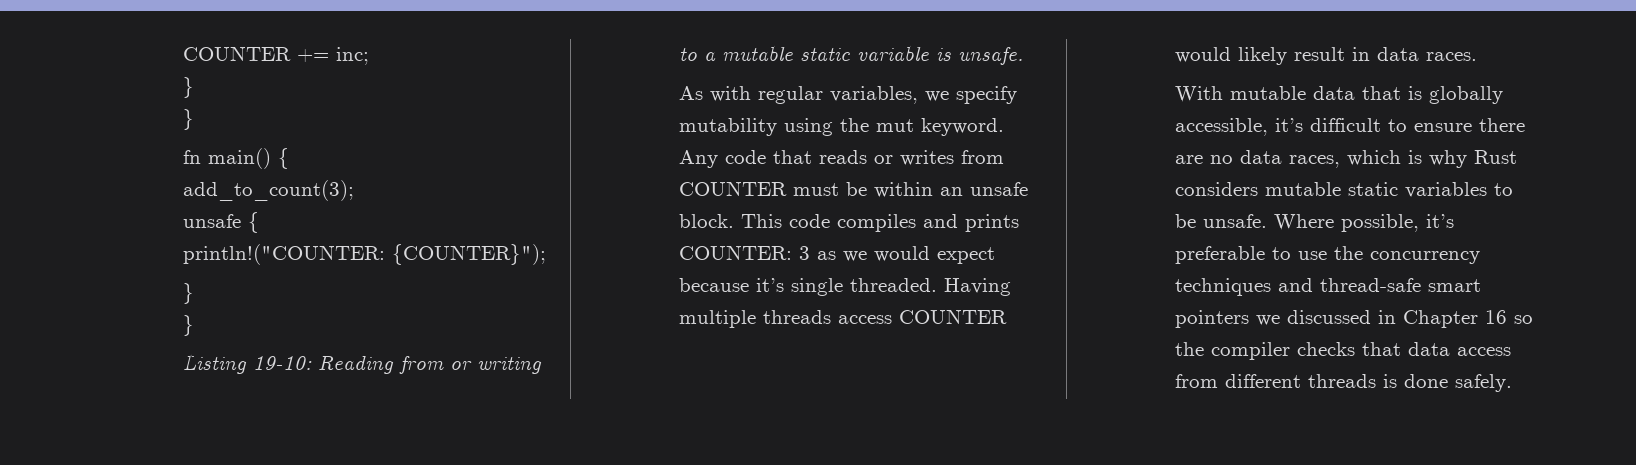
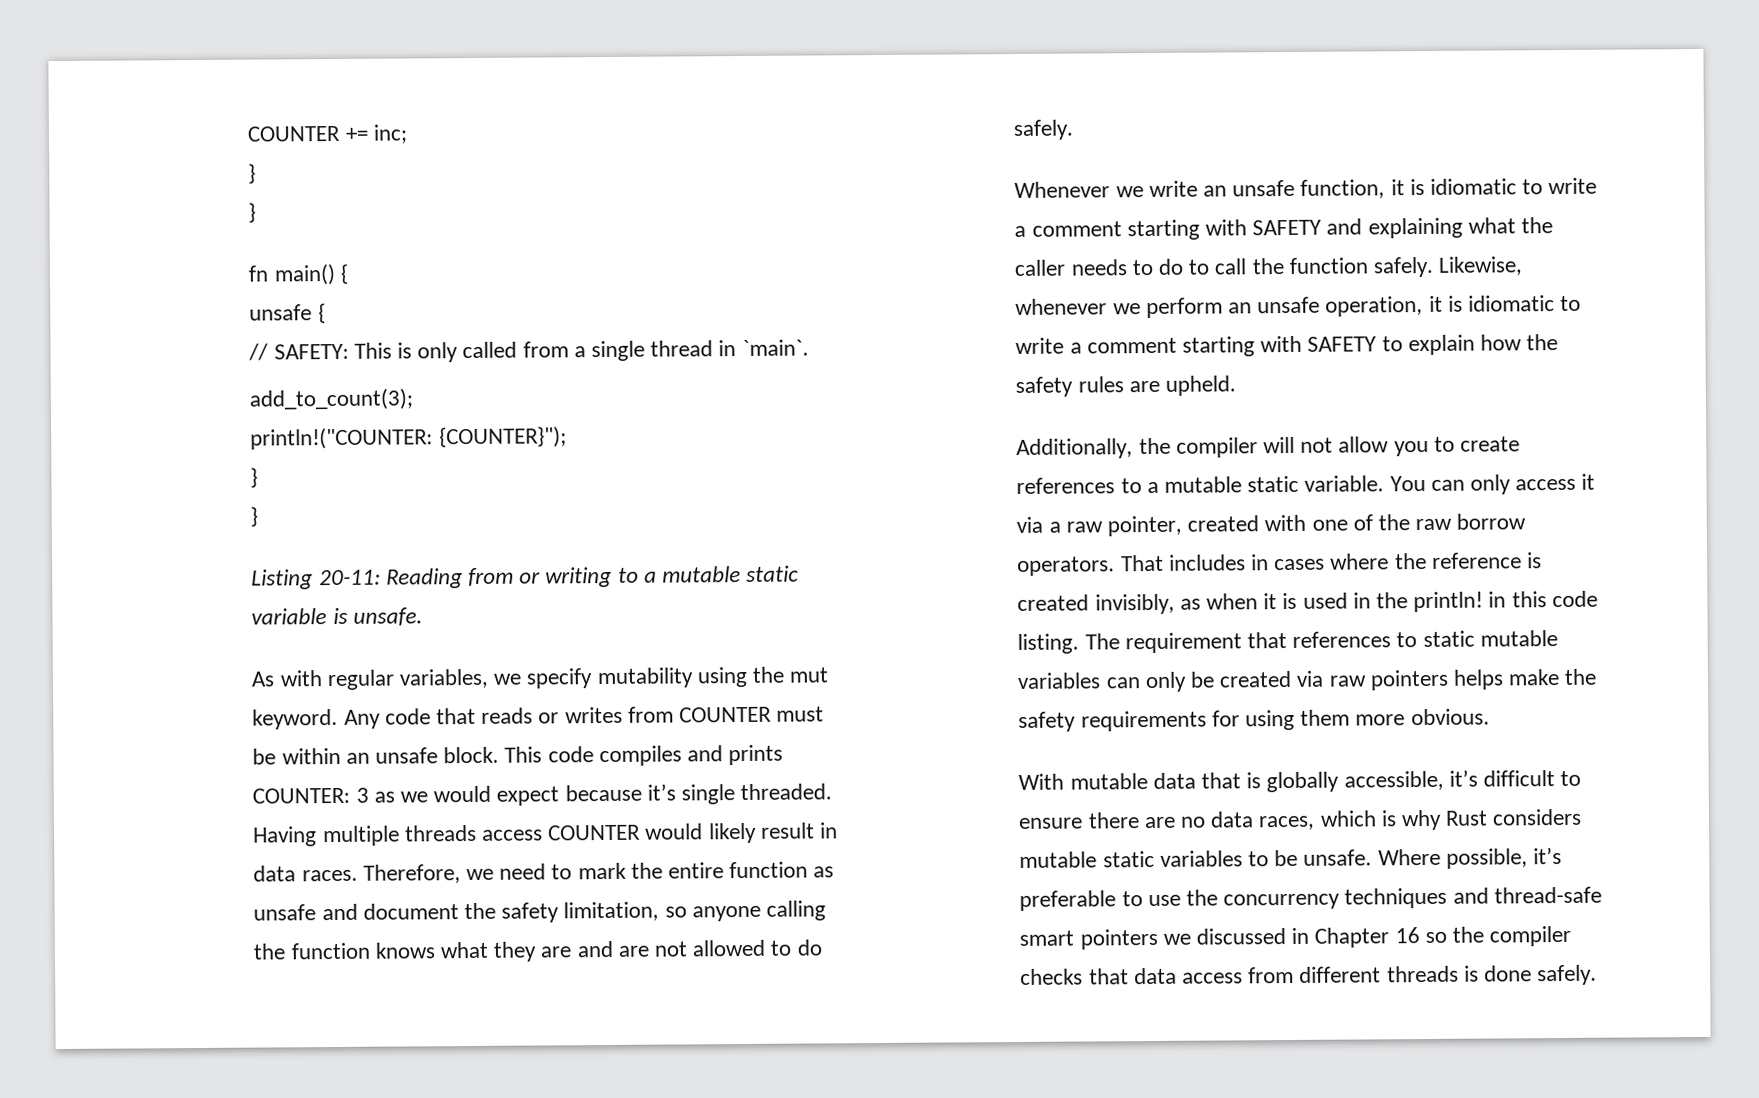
[182,180,354,201] // add_to_count(3); -> (349, 273) none
(259, 222) none -> [248,339,809,363] [249,388,414,411] // // SAFETY: This is only called from a single thread in `main`. // add_to_count(3);
[252,356,312,370] 19-10: -> [318,569,381,586] 20-11:
(1477, 56) none -> [362,861,835,884] [253,900,826,923] [253,939,822,962] [1013,119,1075,141] [1014,177,1598,199] [1014,217,1553,241] [1014,256,1524,278] [1015,295,1582,319] [1015,334,1559,357] [1015,375,1236,397] [1016,436,1520,459] [1016,473,1596,495] [1016,513,1527,537] [1017,552,1542,576] [1017,590,1598,615] [1017,630,1558,654] [1017,668,1598,693] [1018,708,1490,732] Therefore, we need to mark the entire function as unsafe and document the safety limitation, so anyone calling the function knows what they are and are not allowed to do safely. // Whenever we write an unsafe function, it is idiomatic to write a comment starting with SAFETY and explaining what the caller needs to do to call the function safely. Likewise, whenever we perform an unsafe operation, it is idiomatic to write a comment starting with SAFETY to explain how the safety rules are upheld. // Additionally, the compiler will not allow you to create references to a mutable static variable. You can only access it via a raw pointer, created with one of the raw borrow operators. That includes in cases where the reference is created invisibly, as when it is used in the println! in this code listing. The requirement that references to static mutable variables can only be created via raw pointers helps make the safety requirements for using them more obvious.

